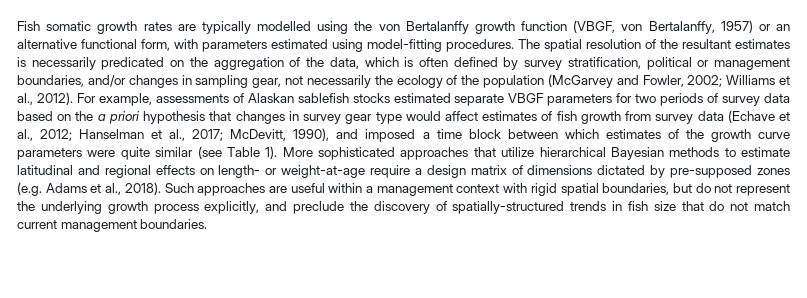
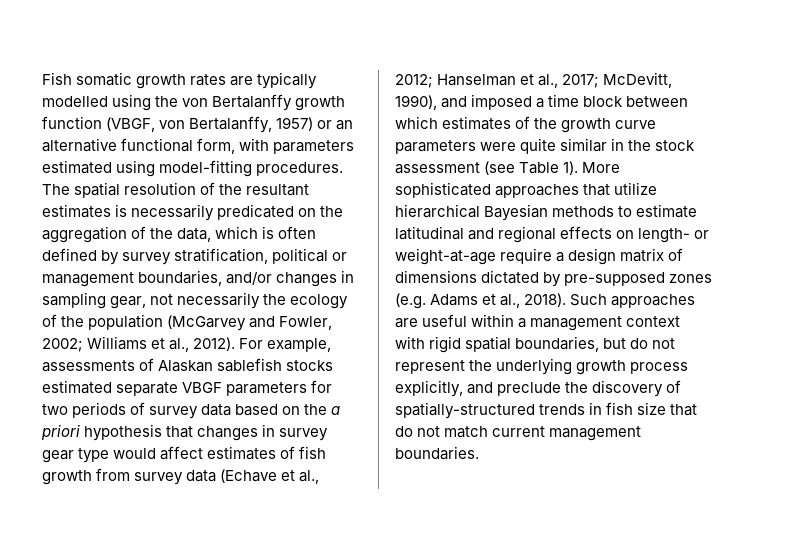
(194, 152) none -> [611,138,696,151] [395,162,480,174] in the stock assessment

